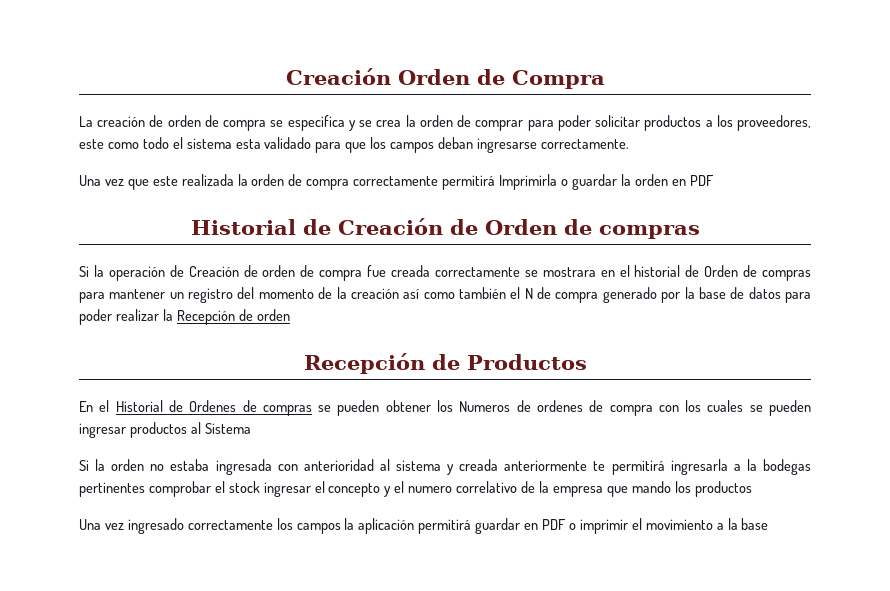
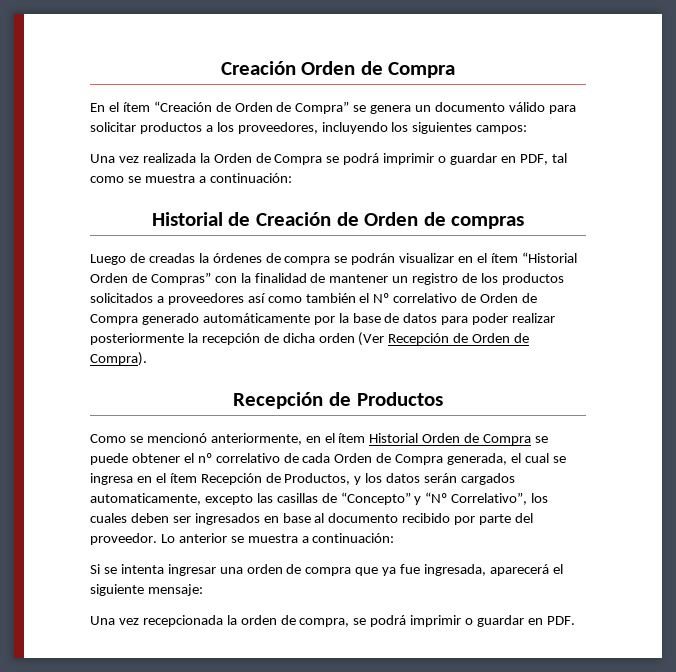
[79,115,591,131] La creación de orden de compra se especifica y se crea la orden de comprar para poder -> [90,101,576,114] En el ítem “Creación de Orden de Compra” se genera un documento válido para
[79,137,629,153] [79,174,714,190] este como todo el sistema esta validado para que los campos deban ingresarse correctamente. // Una vez que este realizada la orden de compra correctamente permitirá Imprimirla o guardar la orden en PDF -> [321,122,528,134] [90,153,567,165] [90,173,292,183] incluyendo los siguientes campos: // Una vez realizada la Orden de Compra se podrá imprimir o guardar en PDF, tal como se muestra a continuación:
[79,265,811,281] [79,287,657,303] Si la operación de Creación de orden de compra fue creada correctamente se mostrara en el historial de Orden de compras para mantener un registro del momento de la creación así como también el N de compra generado -> [90,252,577,265] [90,272,564,285] [90,293,538,305] [90,313,310,325] Luego de creadas la órdenes de compra se podrán visualizar en el ítem “Historial Orden de Compras” con la finalidad de mantener un registro de los productos solicitados a proveedores así como también el Nº correlativo de Orden de Compra generado automáticamente
[162,309,290,325] [303,353,587,374] [79,400,811,416] [79,422,251,438] [79,459,811,475] [79,481,752,497] [79,518,769,534] la Recepción de orden // Recepción de Productos // En el Historial de Ordenes de compras se pueden obtener los Numeros de ordenes de compra con los cuales se pueden ingresar productos al Sistema // Si la orden no estaba ingresada con anterioridad al sistema y creada anteriormente te permitirá ingresarla a la bodegas pertinentes comprobar el stock ingresar el concepto y el numero correlativo de la empresa que mando los productos // Una vez ingresado correctamente los campos la aplicación permitirá guardar en PDF o imprimir el movimiento a la base -> [90,332,530,346] [90,352,147,366] [233,392,443,409] [90,433,549,445] [90,453,566,465] [90,473,516,485] [90,492,549,505] [90,513,534,525] [90,533,395,545] [90,564,563,576] [90,584,203,596] [90,615,575,627] posteriormente la recepción de dicha orden (Ver Recepción de Orden de Compra). // Recepción de Productos // Como se mencionó anteriormente, en el ítem Historial Orden de Compra se puede obtener el nº correlativo de cada Orden de Compra generada, el cual se ingresa en el ítem Recepción de Productos, y los datos serán cargados automaticamente, excepto las casillas de “Concepto” y “Nº Correlativo”, los cuales deben ser ingresados en base al documento recibido por parte del proveedor. Lo anterior se muestra a continuación: // Si se intenta ingresar una orden de compra que ya fue ingresada, aparecerá el siguiente mensaje: // Una vez recepcionada la orden de compra, se podrá imprimir o guardar en PDF.

